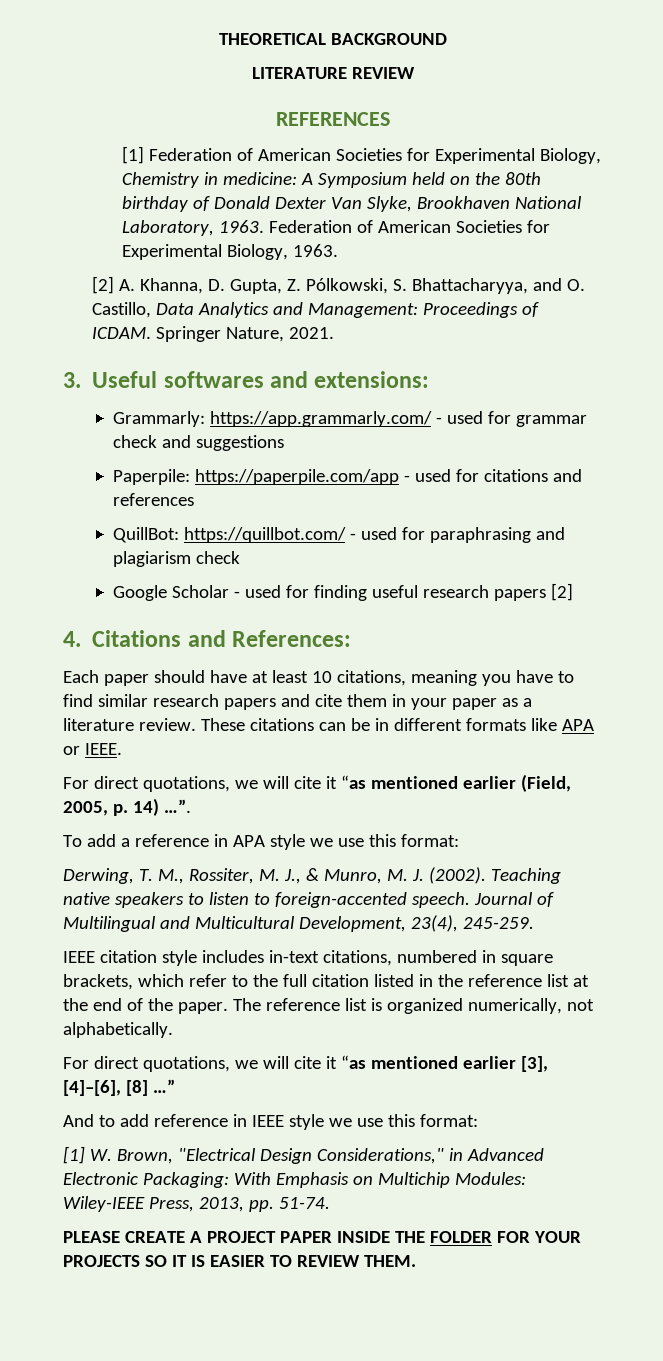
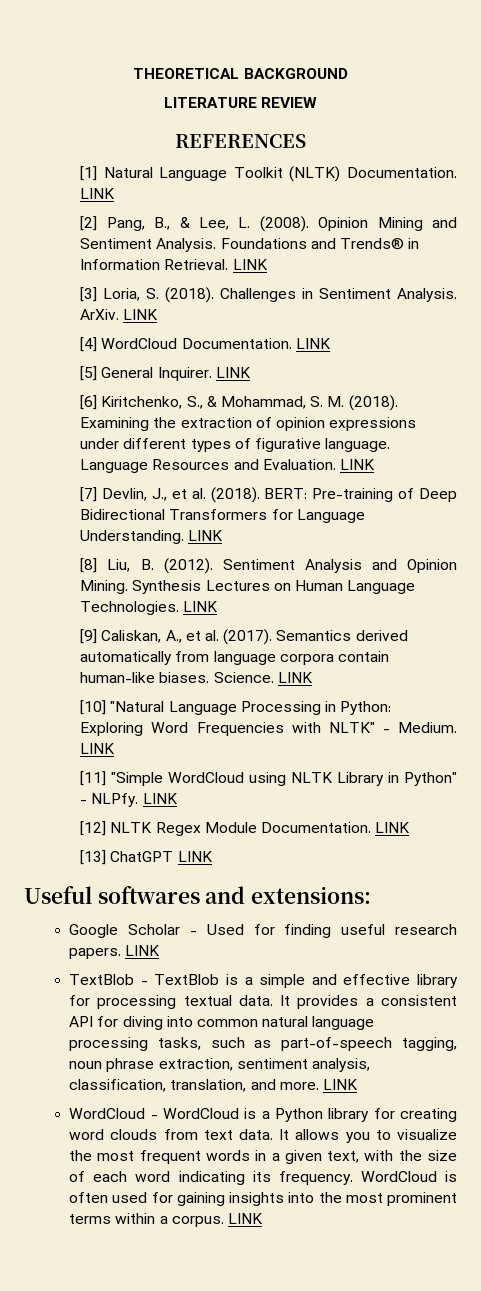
[148,148,601,164] [121,172,541,188] [121,196,582,212] [121,220,550,236] [121,244,338,260] [92,276,586,294] [92,302,540,318] [92,326,335,342] [63,371,430,388] [112,411,587,427] [112,435,284,451] [112,469,582,485] [112,493,194,506] [112,527,565,543] [112,551,240,567] Federation of American Societies for Experimental Biology, Chemistry in medicine: A Symposium held on the 80th birthday of Donald Dexter Van Slyke, Brookhaven National Laboratory, 1963. Federation of American Societies for Experimental Biology, 1963. // [2] A. Khanna, D. Gupta, Z. Pólkowski, S. Bhattacharyya, and O. Castillo, Data Analytics and Management: Proceedings of ICDAM. Springer Nature, 2021. // 3. Useful softwares and extensions: // Grammarly: https://app.grammarly.com/ - used for grammar check and suggestions // Paperpile: https://paperpile.com/app - used for citations and references // QuillBot: https://quillbot.com/ - used for paraphrasing and plagiarism check -> [103,166,457,182] [80,188,116,199] [80,216,457,232] [80,238,420,252] [80,259,268,270] [80,287,457,303] [80,309,159,320] [80,337,331,352] [80,366,251,381] [80,395,398,411] [80,417,417,431] [80,438,391,452] [80,459,376,473] [80,487,457,503] [80,509,365,523] [80,530,224,544] [80,558,457,574] [80,580,416,594] [80,601,219,615] [80,629,408,645] [80,651,390,665] [80,672,313,683] [80,700,392,715] [80,722,457,736] [80,743,116,754] [80,771,457,786] [80,793,178,807] [80,821,411,836] [80,850,213,865] [24,886,372,904] Natural Language Toolkit (NLTK) Documentation. LINK // [2] Pang, B., & Lee, L. (2008). Opinion Mining and Sentiment Analysis. Foundations and Trends® in Information Retrieval. LINK // [3] Loria, S. (2018). Challenges in Sentiment Analysis. ArXiv. LINK // [4] WordCloud Documentation. LINK // [5] General Inquirer. LINK // [6] Kiritchenko, S., & Mohammad, S. M. (2018). Examining the extraction of opinion expressions under different types of figurative language. Language Resources and Evaluation. LINK // [7] Devlin, J., et al. (2018). BERT: Pre-training of Deep Bidirectional Transformers for Language Understanding. LINK // [8] Liu, B. (2012). Sentiment Analysis and Opinion Mining. Synthesis Lectures on Human Language Technologies. LINK // [9] Caliskan, A., et al. (2017). Semantics derived automatically from language corpora contain human-like biases. Science. LINK // [10] "Natural Language Processing in Python: Exploring Word Frequencies with NLTK" - Medium. LINK // [11] "Simple WordCloud using NLTK Library in Python" - NLPfy. LINK // [12] NLTK Regex Module Documentation. LINK // [13] ChatGPT LINK // Useful softwares and extensions:
[244,585,281,598] used -> [206,924,244,935] Used
[493,583,573,601] [63,630,352,647] [63,670,574,686] [63,694,532,710] [63,718,594,731] [63,743,122,755] [63,774,571,792] [63,798,191,816] [63,834,459,850] [63,867,561,884] [63,892,554,908] [63,915,534,932] [63,950,553,966] [63,974,589,990] [63,998,594,1014] [63,1022,173,1038] [63,1055,548,1072] [63,1079,175,1096] [63,1114,478,1130] [63,1146,544,1164] [63,1172,526,1188] [63,1196,330,1212] [63,1231,581,1243] [63,1255,416,1267] papers [2] // 4. Citations and References: // Each paper should have at least 10 citations, meaning you have to find similar research papers and cite them in your paper as a literature review. These citations can be in different formats like APA or IEEE. // For direct quotations, we will cite it “as mentioned earlier (Field, 2005, p. 14) …”. // To add a reference in APA style we use this format: // Derwing, T. M., Rossiter, M. J., & Munro, M. J. (2002). Teaching native speakers to listen to foreign-accented speech. Journal of Multilingual and Multicultural Development, 23(4), 245-259. // IEEE citation style includes in-text citations, numbered in square brackets, which refer to the full citation listed in the reference list at the end of the paper. The reference list is organized numerically, not alphabetically. // For direct quotations, we will cite it “as mentioned earlier [3], [4]–[6], [8] …” // And to add reference in IEEE style we use this format: // [1] W. Brown, "Electrical Design Considerations," in Advanced Electronic Packaging: With Emphasis on Multichip Modules: Wiley-IEEE Press, 2013, pp. 51-74. // PLEASE CREATE A PROJECT PAPER INSIDE THE FOLDER FOR YOUR PROJECTS SO IT IS EASIER TO REVIEW THEM. -> [69,945,161,959] [69,974,458,988] [69,995,457,1009] [69,1016,375,1030] [69,1037,457,1051] [69,1058,370,1072] [69,1079,358,1092] [69,1108,457,1122] [69,1129,458,1143] [69,1150,457,1164] [69,1171,457,1185] [69,1192,457,1206] [69,1213,263,1227] papers. LINK // TextBlob - TextBlob is a simple and effective library for processing textual data. It provides a consistent API for diving into common natural language processing tasks, such as part-of-speech tagging, noun phrase extraction, sentiment analysis, classification, translation, and more. LINK // WordCloud - WordCloud is a Python library for creating word clouds from text data. It allows you to visualize the most frequent words in a given text, with the size of each word indicating its frequency. WordCloud is often used for gaining insights into the most prominent terms within a corpus. LINK

